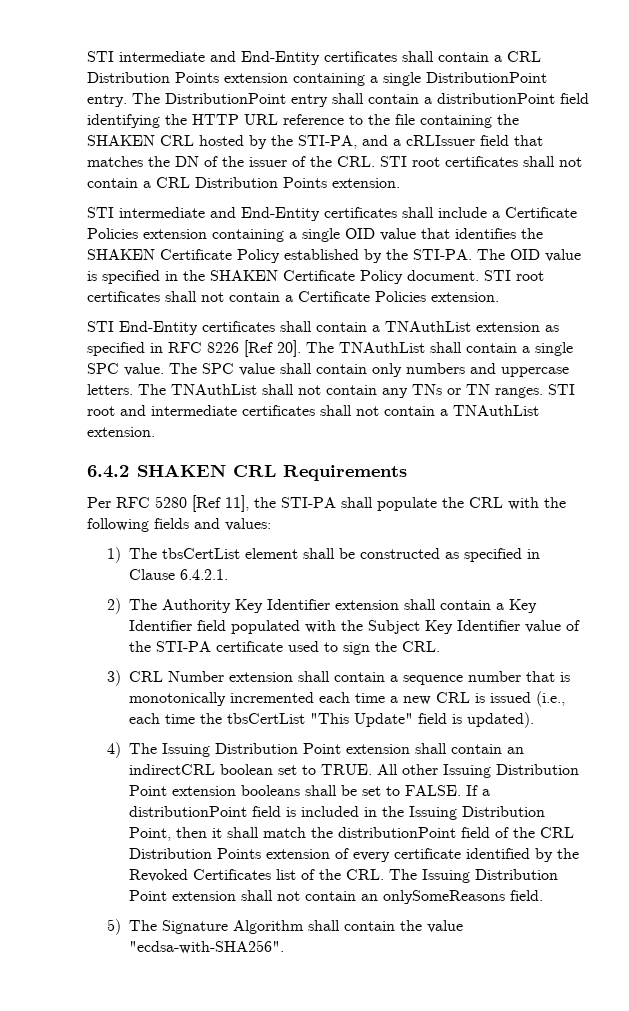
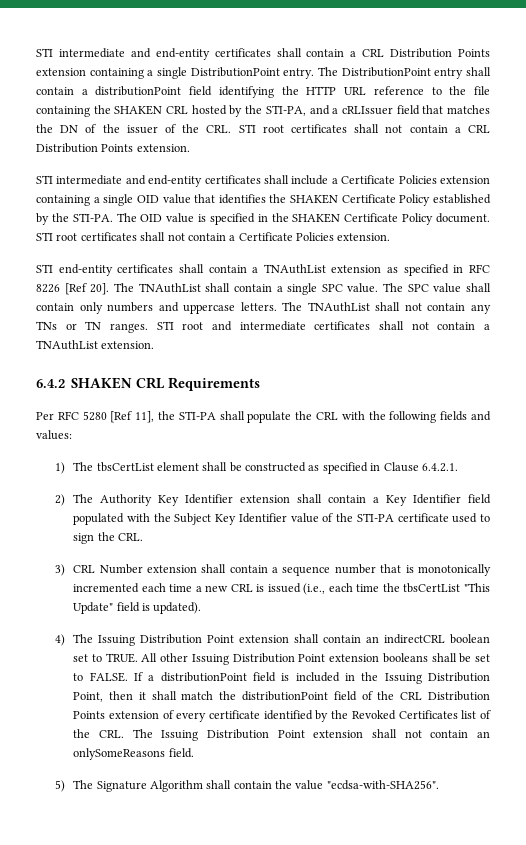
[87,51,320,65] STI intermediate and End-Entity -> [36,48,210,60] STI intermediate and end-entity
[241,207,320,221] End-Entity -> [148,175,203,187] end-entity
[119,321,198,335] End-Entity -> [58,264,113,276] end-entity

